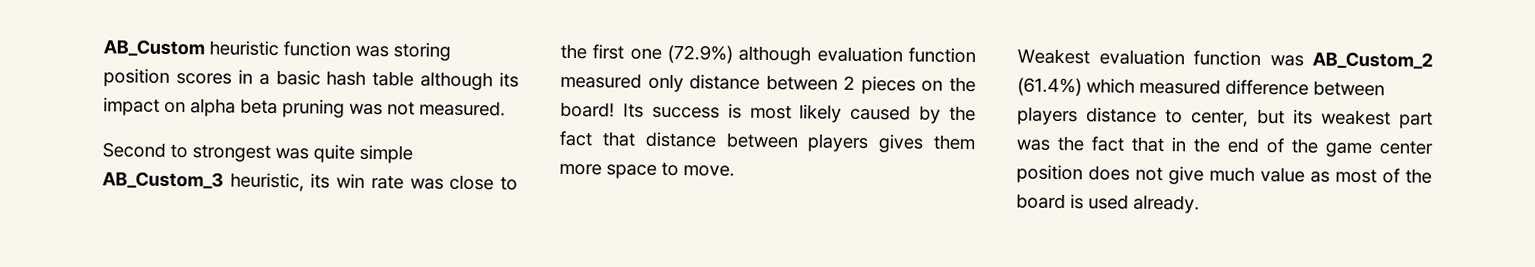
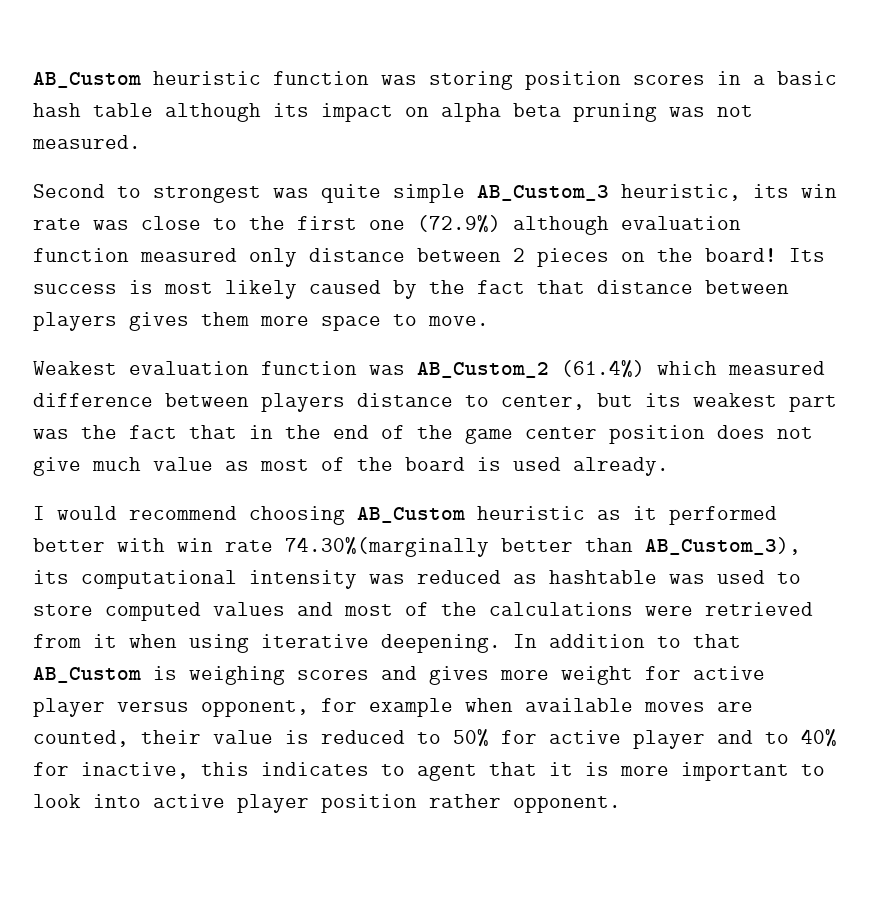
(1200, 204) none -> [33,506,777,525] [33,537,801,557] [33,570,801,589] [33,602,813,621] [33,634,741,653] [33,666,765,685] [33,698,753,717] [33,729,837,749] [33,762,825,781] [33,794,621,813] // I would recommend choosing AB_Custom heuristic as it performed better with win rate 74.30%(marginally better than AB_Custom_3), its computational intensity was reduced as hashtable was used to store computed values and most of the calculations were retrieved from it when using iterative deepening. In addition to that AB_Custom is weighing scores and gives more weight for active player versus opponent, for example when available moves are counted, their value is reduced to 50% for active player and to 40% for inactive, this indicates to agent that it is more important to look into active player position rather opponent.

